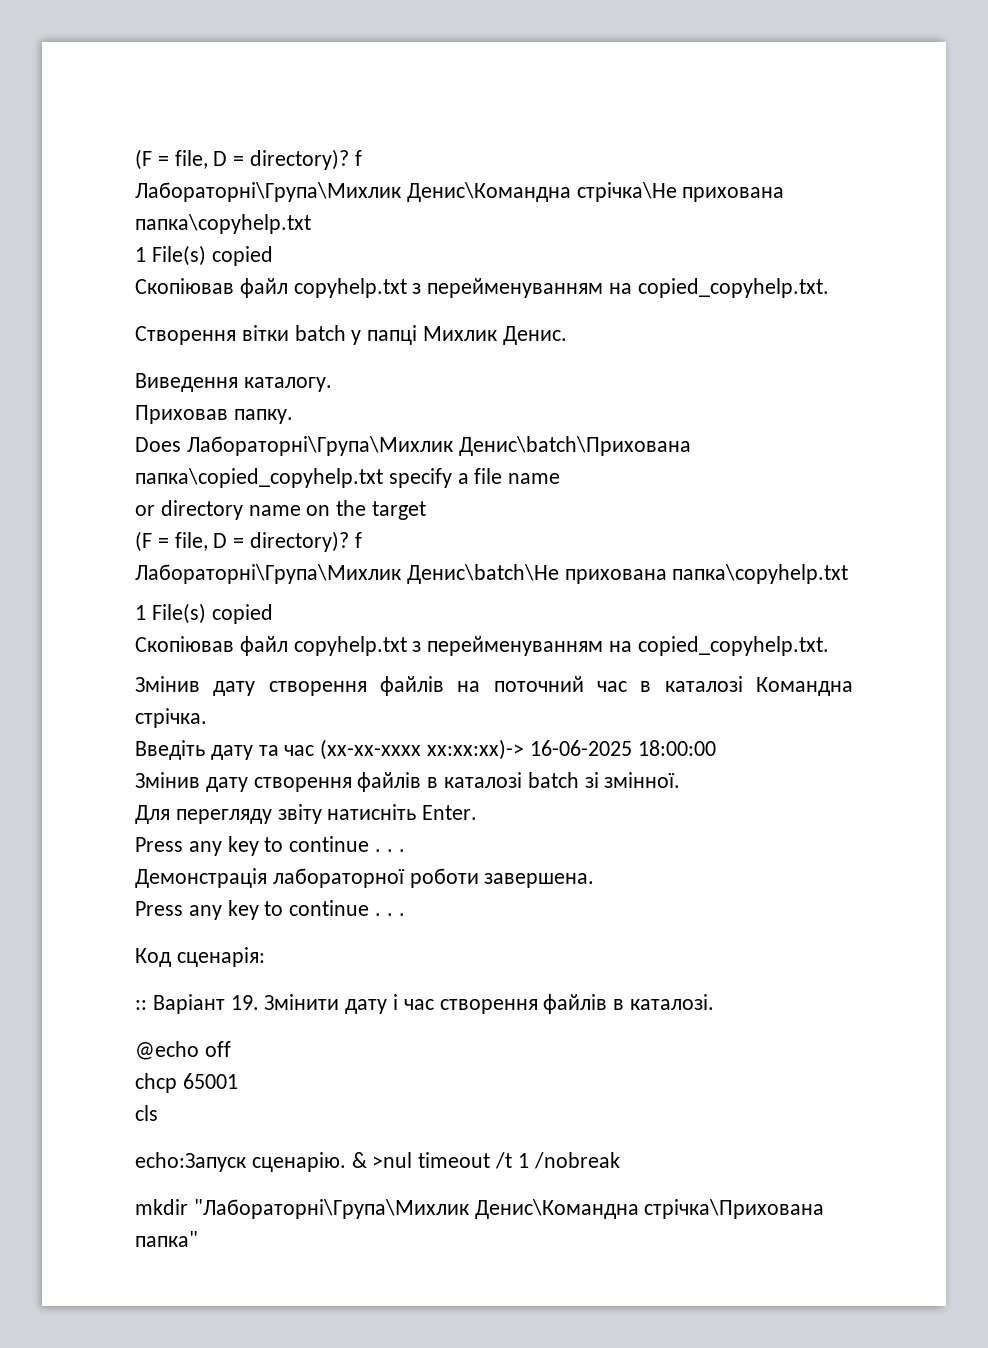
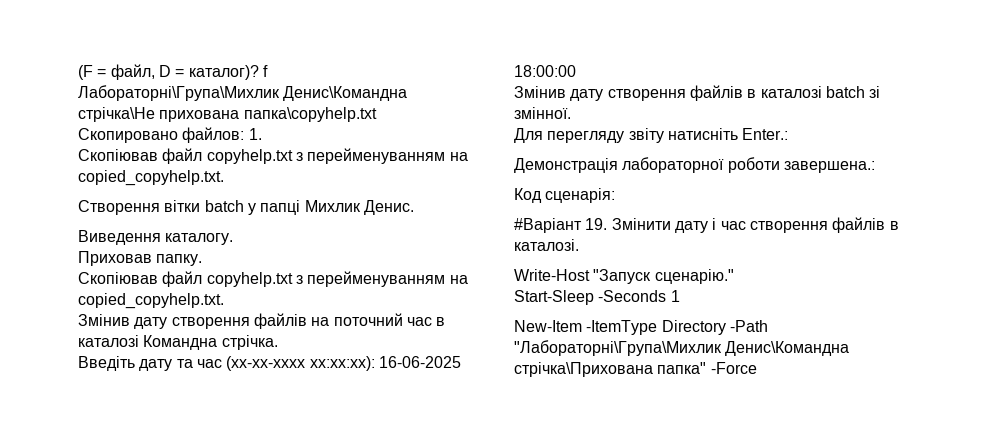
[135,149,350,170] (F = file, D = directory)? -> [78,64,259,80] (F = файл, D = каталог)?
[135,245,273,266] 1 File(s) copied -> [78,127,262,143] Скопировано файлов: 1.
[135,436,691,456] [135,468,561,488] [135,500,427,520] [135,531,362,552] [135,564,849,584] [135,603,273,624] // Does Лабораторні\Група\Михлик Денис\batch\Прихована папка\copied_copyhelp.txt specify a file name // or directory name on the target // (F = file, D = directory)? f // Лабораторні\Група\Михлик Денис\batch\Не прихована папка\copyhelp.txt // 1 File(s) copied -> (203, 260) none
[427,739,525,760] хх:xx:xx)-> -> [309,356,375,371] хх:xx:xx):
[422,805,478,820] [135,836,405,856] [135,868,595,888] [135,900,405,920] Enter. // Press any key to continue . . . // Демонстрація лабораторної роботи завершена. // Press any key to continue . . . -> [742,128,789,140] [514,157,875,173] Enter.: // Демонстрація лабораторної роботи завершена.:
[135,994,225,1014] :: Варіант -> [514,218,582,233] #Варіант
[135,1041,231,1060] [135,1073,238,1093] [135,1105,158,1121] [135,1152,620,1172] [135,1199,188,1215] @echo off // chcp 65001 // cls // echo:Запуск сценарію. & >nul timeout /t 1 /nobreak // mkdir -> [514,269,734,284] [514,290,680,305] [514,320,768,335] Write-Host "Запуск сценарію." // Start-Sleep -Seconds 1 // New-Item -ItemType Directory -Path
(198, 1239) none -> [710,362,757,374] -Force

